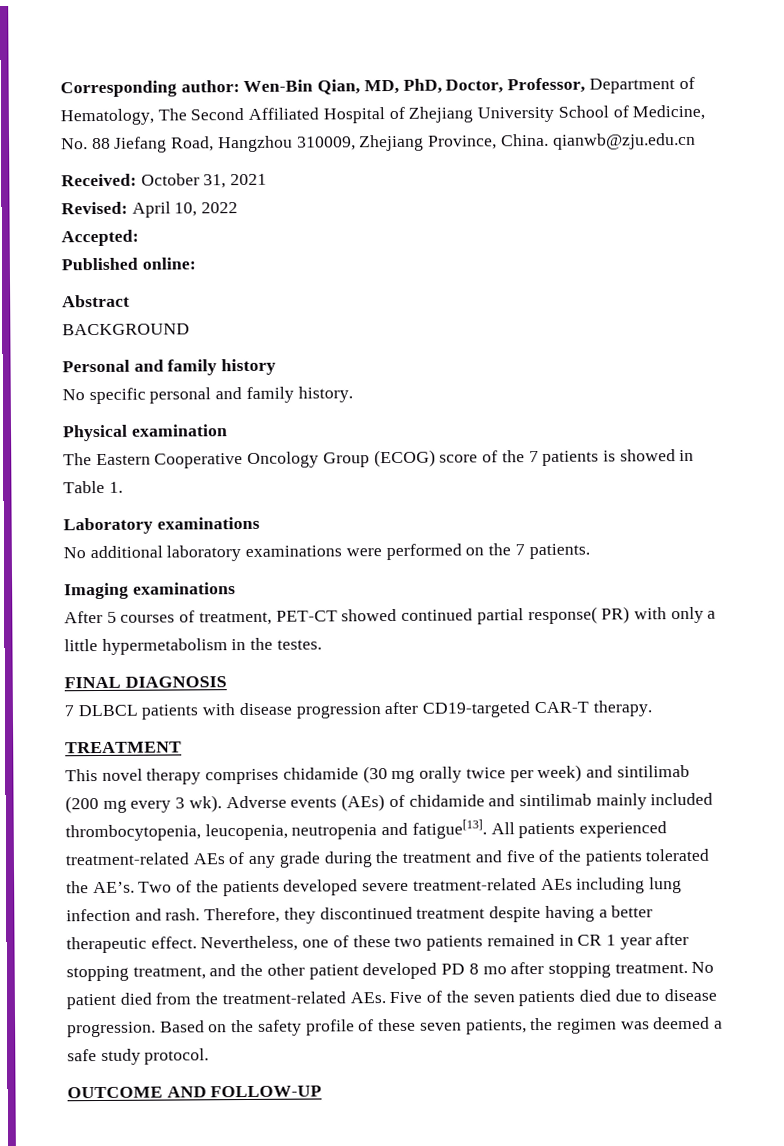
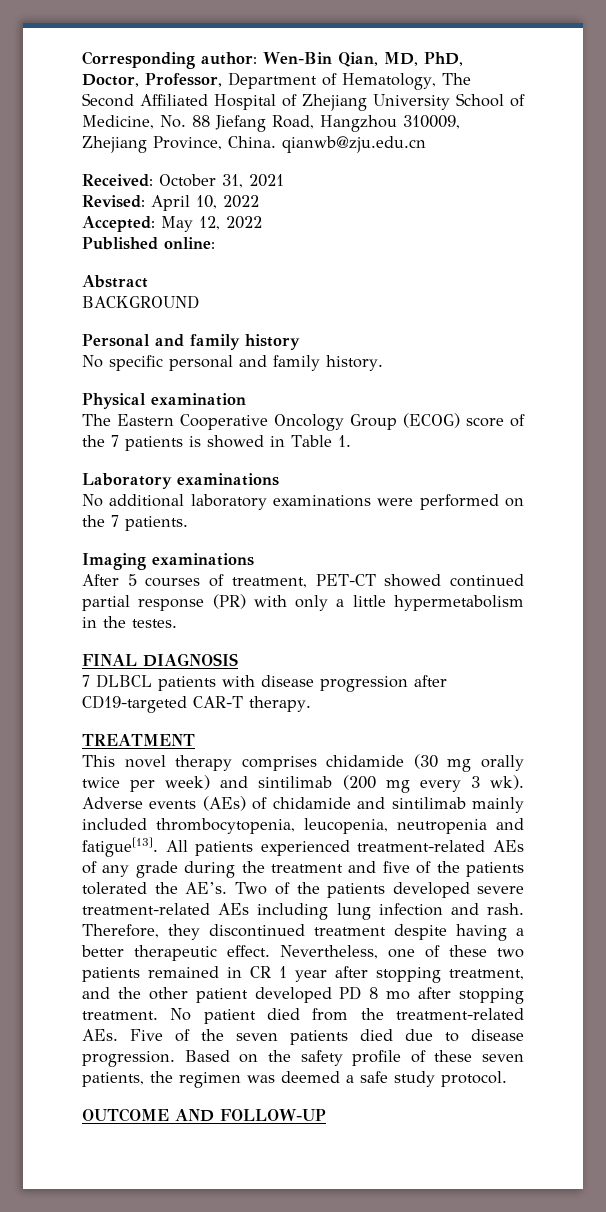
(139, 238) none -> [161,216,262,232] May 12, 2022
[527,606,631,625] response( PR) -> [138,594,246,611] response (PR)

